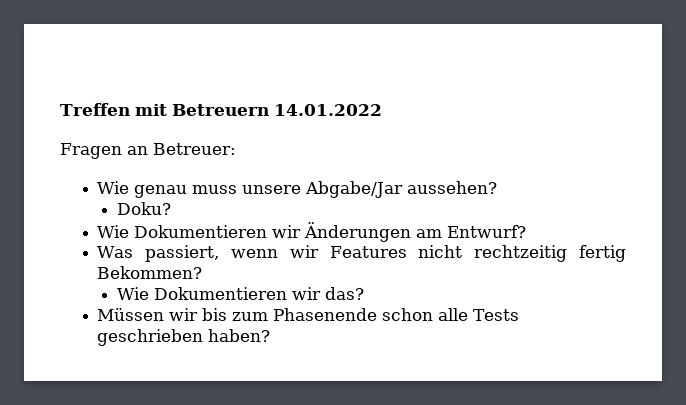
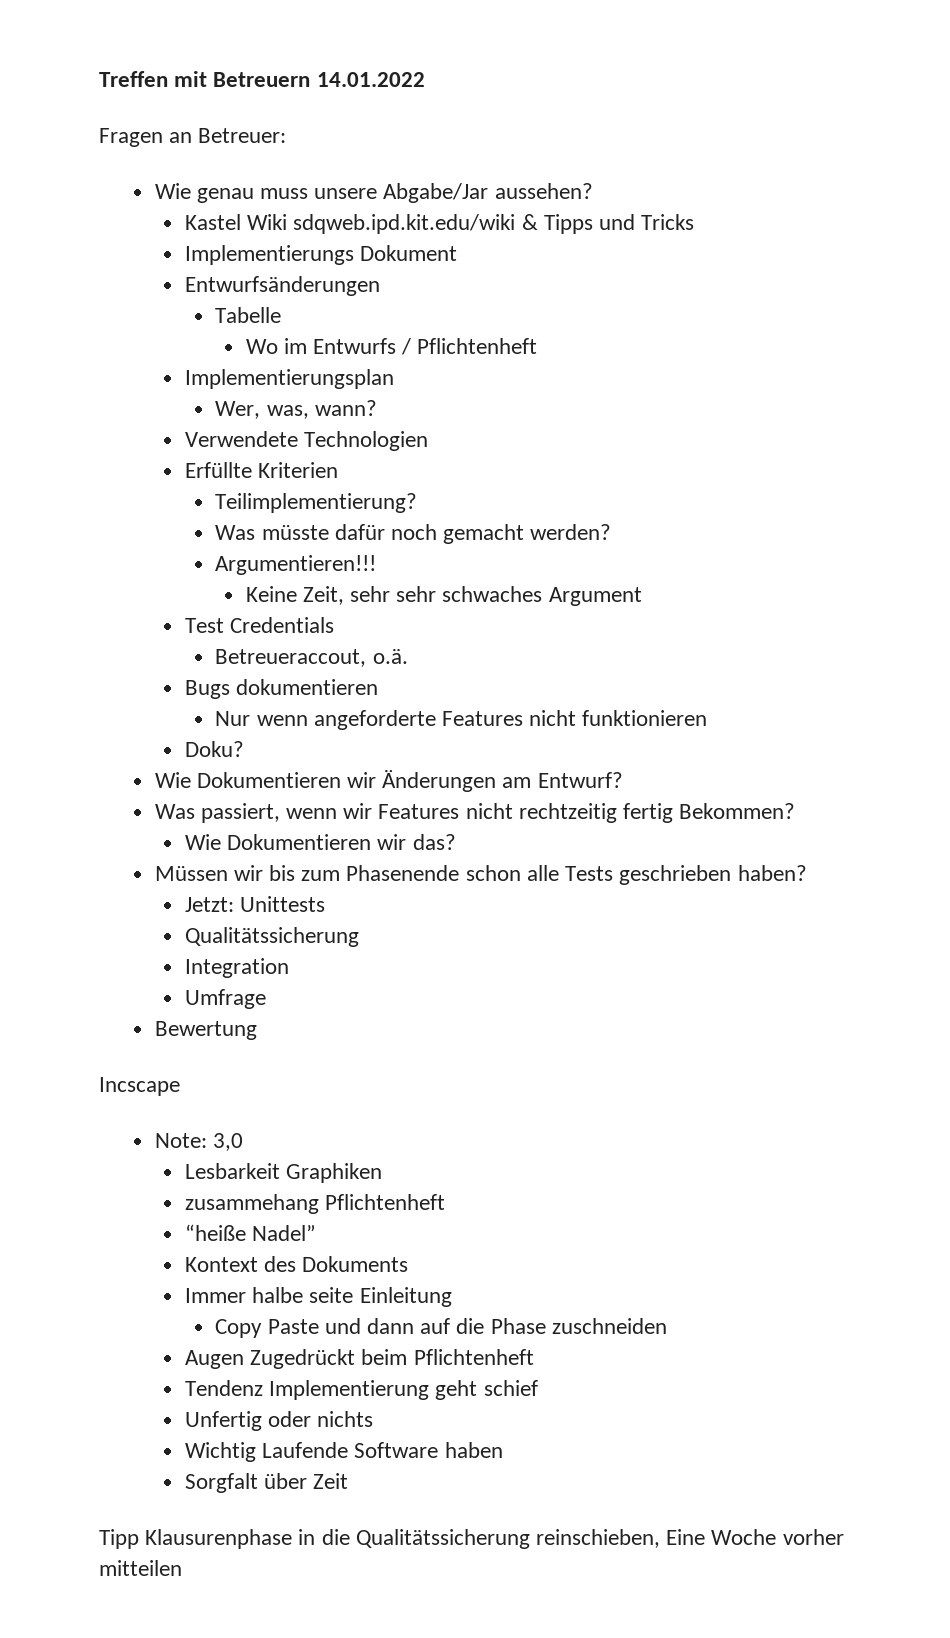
(498, 187) none -> [184,214,695,234] [184,245,458,265] [184,276,380,296] [215,307,282,323] [245,338,538,355] [184,369,394,389] [215,400,377,419] [184,431,429,451] [184,462,339,478] [215,493,418,513] [215,524,612,544] [215,555,377,575] [245,586,642,606] [184,617,335,633] [215,649,408,667] [184,679,379,699] [215,710,708,730] // Kastel Wiki sdqweb.ipd.kit.edu/wiki & Tipps und Tricks // Implementierungs Dokument // Entwurfsänderungen // Tabelle // Wo im Entwurfs / Pflichtenheft // Implementierungsplan // Wer, was, wann? // Verwendete Technologien // Erfüllte Kriterien // Teilimplementierung? // Was müsste dafür noch gemacht werden? // Argumentieren!!! // Keine Zeit, sehr sehr schwaches Argument // Test Credentials // Betreueraccout, o.ä. // Bugs dokumentieren // Nur wenn angeforderte Features nicht funktionieren
(271, 335) none -> [184,896,326,912] [184,927,359,947] [184,958,289,978] [184,989,266,1009] [154,1021,257,1040] [99,1077,180,1096] [154,1133,243,1151] [184,1163,383,1183] [184,1194,446,1214] [184,1224,317,1241] [184,1256,409,1272] [184,1287,452,1307] [215,1318,667,1338] [184,1349,534,1369] [184,1380,538,1400] [184,1411,374,1431] [184,1442,503,1462] [184,1473,349,1493] [99,1529,844,1549] [99,1560,182,1576] // Jetzt: Unittests // Qualitätssicherung // Integration // Umfrage // Bewertung // Incscape // Note: 3,0 // Lesbarkeit Graphiken // zusammehang Pflichtenheft // “heiße Nadel” // Kontext des Dokuments // Immer halbe seite Einleitung // Copy Paste und dann auf die Phase zuschneiden // Augen Zugedrückt beim Pflichtenheft // Tendenz Implementierung geht schief // Unfertig oder nichts // Wichtig Laufende Software haben // Sorgfalt über Zeit // Tipp Klausurenphase in die Qualitätssicherung reinschieben, Eine Woche vorher mitteilen

